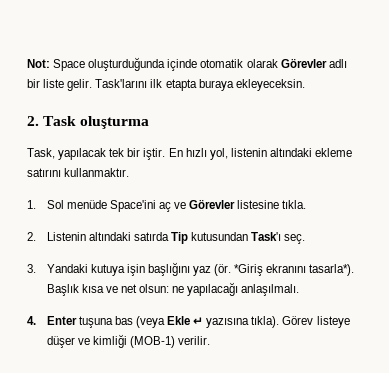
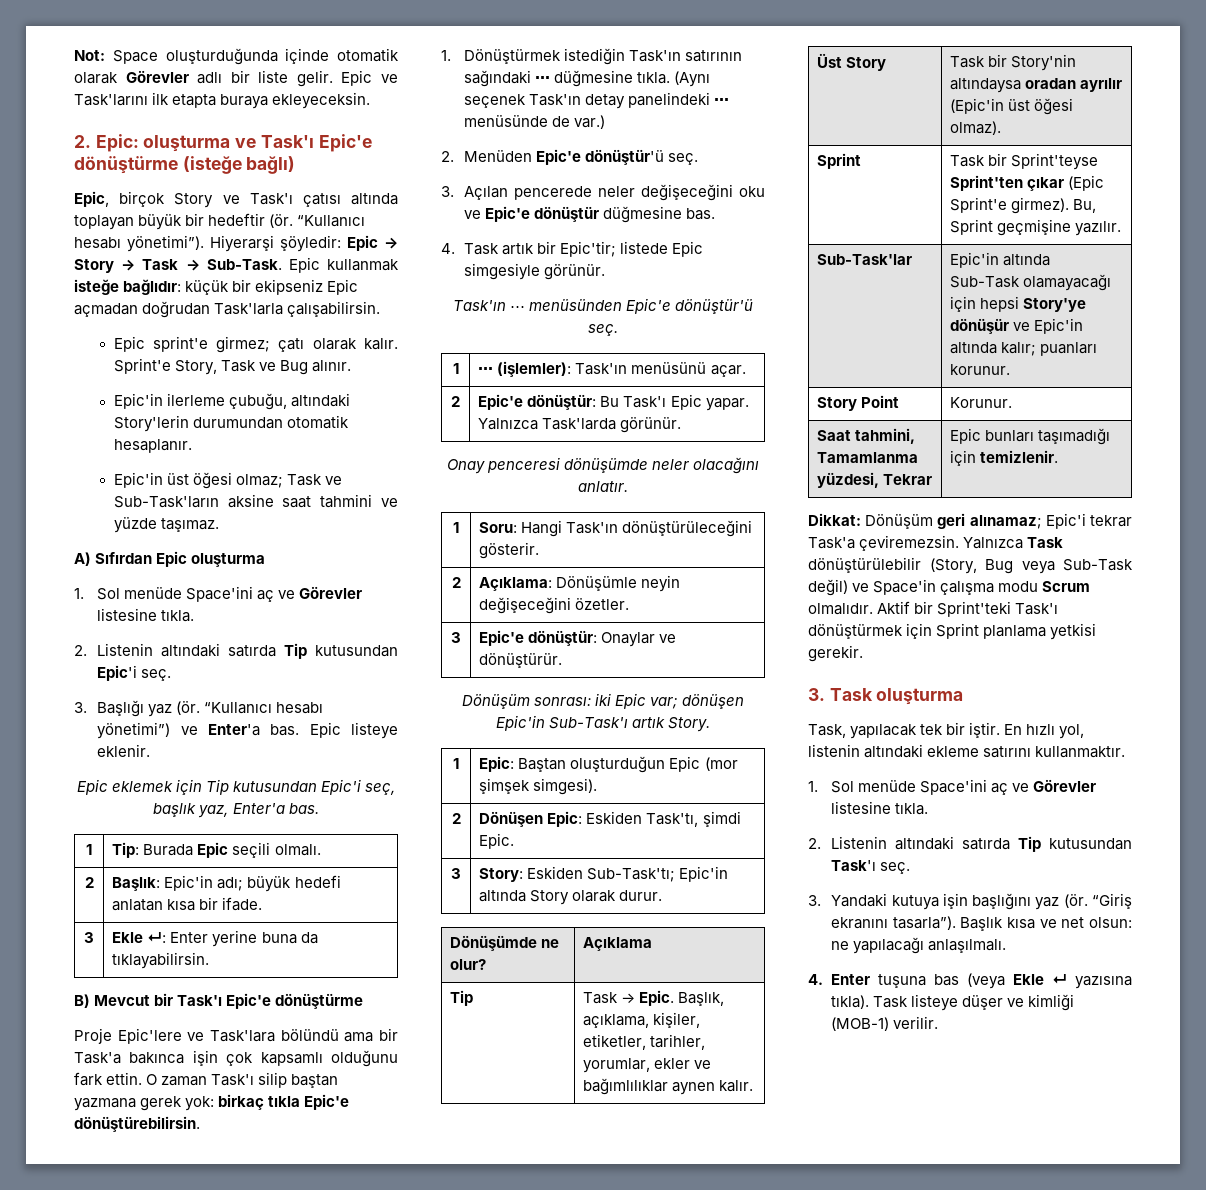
(93, 85) none -> [341,70,398,86] Epic ve
(39, 121) none -> [95,134,372,152] [74,156,296,174] [74,191,398,208] [74,213,366,230] [74,235,398,252] [74,257,399,273] [74,279,359,295] [74,301,381,318] [113,336,398,353] [113,358,351,375] [113,393,350,410] [113,415,349,432] [113,439,192,453] [113,472,342,489] [113,494,398,508] [113,517,219,533] [74,551,266,567] [74,586,363,602] [97,608,195,622] [74,643,398,659] [97,665,172,681] [74,700,324,717] [97,722,398,739] [97,744,151,757] [76,779,396,795] [153,803,319,818] [86,844,92,855] [112,842,321,858] [84,877,94,888] [112,875,341,892] [112,897,263,911] [84,932,94,943] [112,930,318,947] [112,952,210,969] [74,993,364,1009] [74,1028,398,1044] [74,1050,398,1067] [74,1072,339,1088] [74,1094,350,1111] [74,1116,200,1132] [441,48,743,65] [464,70,711,87] [464,92,730,109] [464,115,606,129] [441,149,699,165] [441,184,765,201] [464,206,716,223] [441,241,704,257] [464,263,606,280] [452,298,754,314] [588,324,618,336] [452,363,459,374] [478,361,746,377] [451,396,460,407] [478,394,749,411] [478,417,682,433] [446,457,760,474] [578,481,628,492] [453,522,459,533] [479,520,753,537] [479,542,540,559] [451,577,461,588] [479,575,681,592] [479,597,630,614] [451,632,461,643] [479,630,677,647] [479,653,563,668] [461,693,745,709] [495,715,711,732] [453,758,459,769] [479,756,738,773] [479,778,598,795] [451,813,461,824] [479,811,741,827] [479,833,515,849] [451,868,461,879] [479,866,729,882] [479,890,663,905] [450,935,560,951] [450,959,487,970] [583,937,653,951] [450,990,474,1006] [583,990,725,1006] [583,1012,701,1028] [583,1034,706,1050] [583,1058,712,1073] [583,1078,754,1095] [817,53,887,71] [950,54,1077,71] [950,78,1123,93] [950,98,1074,115] [950,121,1002,135] [817,153,862,169] [950,153,1099,170] [950,175,1105,191] [950,197,1097,214] [950,219,1122,236] [817,254,913,265] [950,252,1051,268] [950,274,1112,291] [950,296,1087,312] [950,318,1084,334] [950,342,1098,356] [950,364,1011,375] [817,395,900,411] [950,397,1013,408] [817,428,916,444] [817,452,919,463] [817,472,933,488] [950,428,1111,445] [950,450,1059,466] [808,513,1132,529] [808,535,1064,551] [808,557,1133,574] [808,579,1091,596] [808,601,1059,617] [808,623,1097,640] [808,645,863,662] [808,688,825,701] Epic: oluşturma ve Task'ı Epic'e dönüştürme (isteğe bağlı) // Epic, birçok Story ve Task'ı çatısı altında toplayan büyük bir hedeftir (ör. “Kullanıcı hesabı yönetimi”). Hiyerarşi şöyledir: Epic → Story → Task → Sub-Task. Epic kullanmak isteğe bağlıdır: küçük bir ekipseniz Epic açmadan doğrudan Task'larla çalışabilirsin. // Epic sprint'e girmez; çatı olarak kalır. Sprint'e Story, Task ve Bug alınır. // Epic'in ilerleme çubuğu, altındaki Story'lerin durumundan otomatik hesaplanır. // Epic'in üst öğesi olmaz; Task ve Sub-Task'ların aksine saat tahmini ve yüzde taşımaz. // A) Sıfırdan Epic oluşturma // 1. Sol menüde Space'ini aç ve Görevler listesine tıkla. // 2. Listenin altındaki satırda Tip kutusundan Epic'i seç. // 3. Başlığı yaz (ör. “Kullanıcı hesabı yönetimi”) ve Enter'a bas. Epic listeye eklenir. // Epic eklemek için Tip kutusundan Epic'i seç, başlık yaz, Enter'a bas. // 1 | Tip: Burada Epic seçili olmalı. // 2 | Başlık: Epic'in adı; büyük hedefi anlatan kısa bir ifade. // 3 | Ekle ↵: Enter yerine buna da tıklayabilirsin. // B) Mevcut bir Task'ı Epic'e dönüştürme // Proje Epic'lere ve Task'lara bölündü ama bir Task'a bakınca işin çok kapsamlı olduğunu fark ettin. O zaman Task'ı silip baştan yazmana gerek yok: birkaç tıkla Epic'e dönüştürebilirsin. // 1. Dönüştürmek istediğin Task'ın satırının sağındaki ⋯ düğmesine tıkla. (Aynı seçenek Task'ın detay panelindeki ⋯ menüsünde de var.) // 2. Menüden Epic'e dönüştür'ü seç. // 3. Açılan pencerede neler değişeceğini oku ve Epic'e dönüştür düğmesine bas. // 4. Task artık bir Epic'tir; listede Epic simgesiyle görünür. // Task'ın ⋯ menüsünden Epic'e dönüştür'ü seç. // 1 | ⋯ (işlemler): Task'ın menüsünü açar. // 2 | Epic'e dönüştür: Bu Task'ı Epic yapar. Yalnızca Task'larda görünür. // Onay penceresi dönüşümde neler olacağını anlatır. // 1 | Soru: Hangi Task'ın dönüştürüleceğini gösterir. // 2 | Açıklama: Dönüşümle neyin değişeceğini özetler. // 3 | Epic'e dönüştür: Onaylar ve dönüştürür. // Dönüşüm sonrası: iki Epic var; dönüşen Epic'in Sub-Task'ı artık Story. // 1 | Epic: Baştan oluşturduğun Epic (mor şimşek simgesi). // 2 | Dönüşen Epic: Eskiden Task'tı, şimdi Epic. // 3 | Story: Eskiden Sub-Task'tı; Epic'in altında Story olarak durur. // Dönüşümde ne olur? | Açıklama // Tip | Task → Epic. Başlık, açıklama, kişiler, etiketler, tarihler, yorumlar, ekler ve bağımlılıklar aynen kalır. // Üst Story | Task bir Story'nin altındaysa oradan ayrılır (Epic'in üst öğesi olmaz). // Sprint | Task bir Sprint'teyse Sprint'ten çıkar (Epic Sprint'e girmez). Bu, Sprint geçmişine yazılır. // Sub-Task'lar | Epic'in altında Sub-Task olamayacağı için hepsi Story'ye dönüşür ve Epic'in altında kalır; puanları korunur. // Story Point | Korunur. // Saat tahmini, Tamamlanma yüzdesi, Tekrar | Epic bunları taşımadığı için temizlenir. // Dikkat: Dönüşüm geri alınamaz; Epic'i tekrar Task'a çeviremezsin. Yalnızca Task dönüştürülebilir (Story, Bug veya Sub-Task değil) ve Space'in çalışma modu Scrum olmalıdır. Aktif bir Sprint'teki Task'ı dönüştürmek için Sprint planlama yetkisi gerekir. // 3.
[234,264,355,276] *Giriş ekranını tasarla*). -> [1092,893,1132,909] [831,916,956,930] “Giriş ekranını tasarla”).
[282,316,314,325] Görev -> [873,996,909,1008] Task

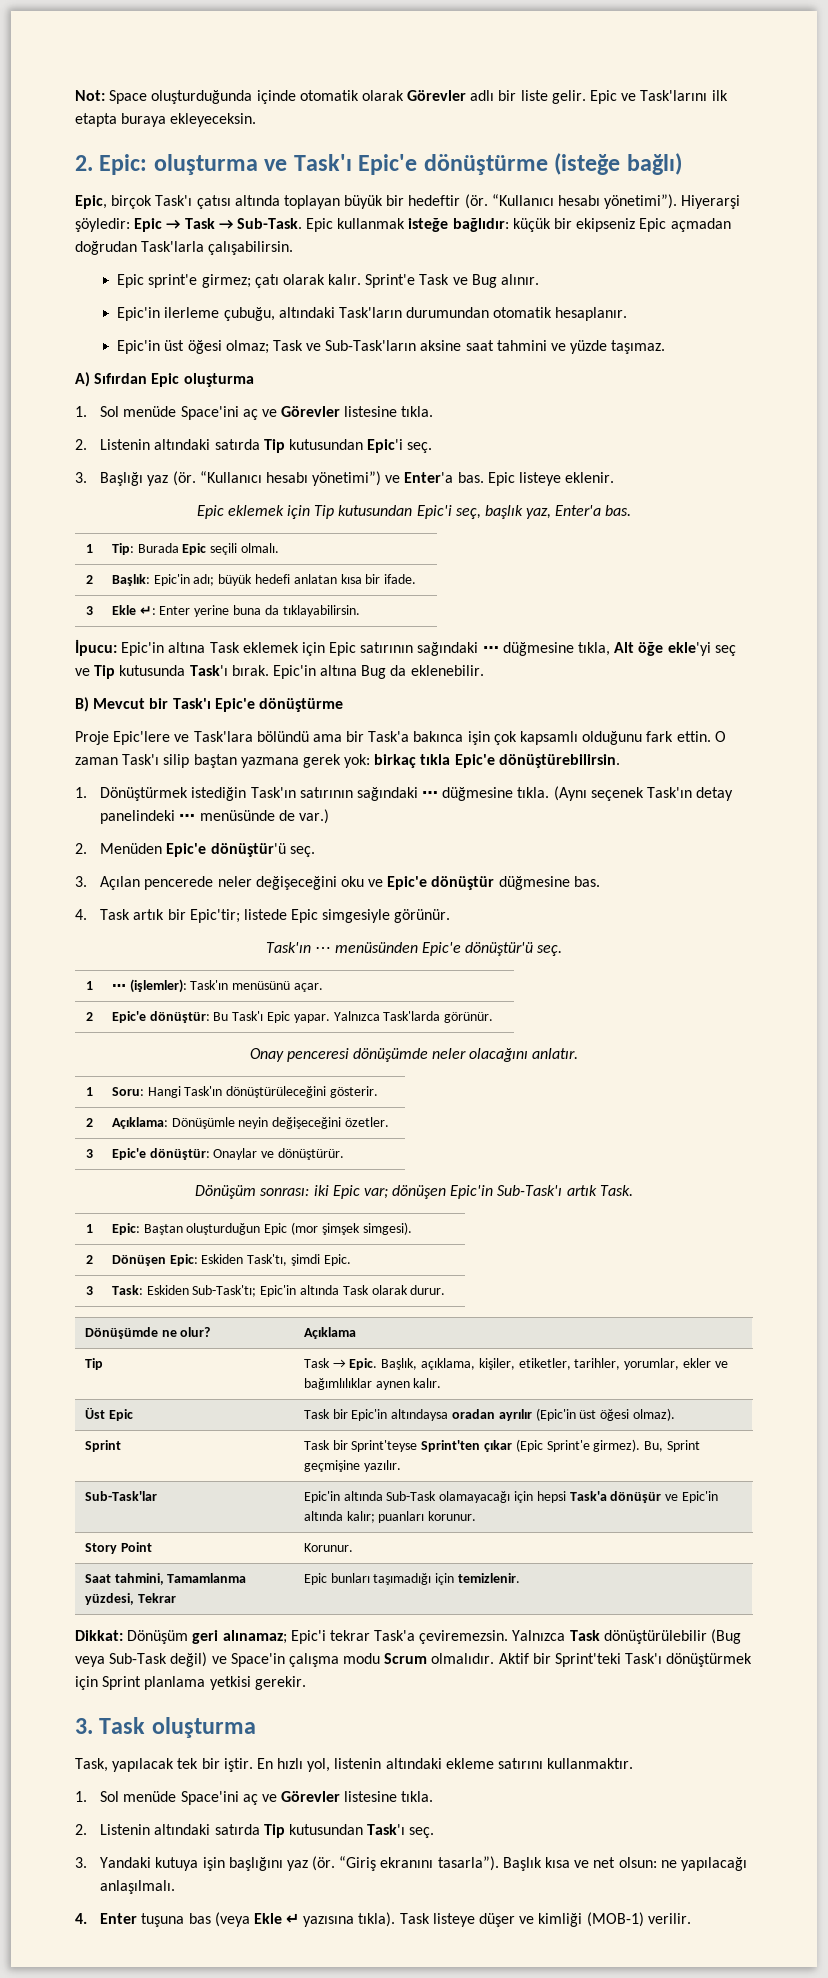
[174,193,240,208] Story ve -> (153, 202) none
[74,259,136,273] Story → -> (182, 224) none
[174,360,217,375] Story, -> (416, 281) none
[113,415,189,432] Story'lerin -> [338,307,402,318] Task'ların
(210, 960) none -> [75,639,736,656] [75,665,484,679] // İpucu: Epic'in altına Task eklemek için Epic satırının sağındaki ⋯ düğmesine tıkla, Alt öğe ekle'yi seç ve Tip kutusunda Task'ı bırak. Epic'in altına Bug da eklenebilir.
[668,717,711,732] Story. -> [599,1185,633,1196] Task.
[479,868,524,882] Story: -> [111,1285,143,1295] Task:
[530,890,570,905] Story -> [342,1285,369,1295] Task
[846,57,887,71] [950,54,1077,71] Story | Task bir Story'nin -> [108,1409,133,1421] [303,1409,388,1421] Epic | Task bir Epic'in
[1023,298,1087,312] Story'ye -> [569,1491,607,1501] Task'a
[929,558,1013,574] (Story, Bug -> [711,1629,742,1644] (Bug

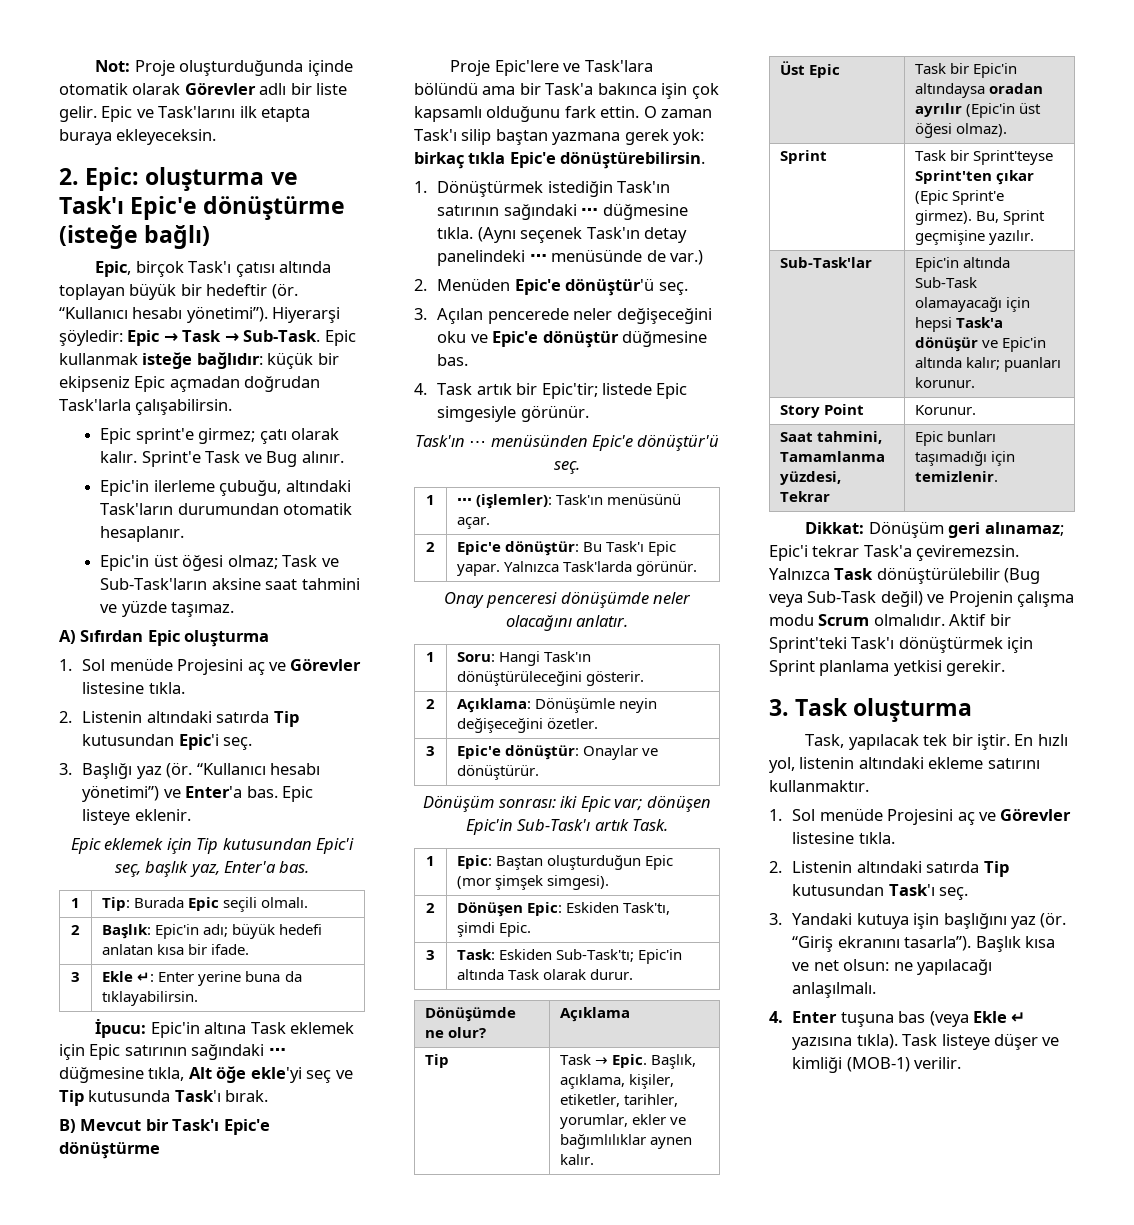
[109,90,148,104] Space -> [134,60,175,76] Proje
[180,406,239,420] Space'ini -> [177,659,244,675] Projesini
[272,665,484,679] Epic'in altına Bug da eklenebilir. -> (269, 1096) none
[230,1653,285,1667] Space'in -> [948,591,1013,607] Projenin
[180,1791,239,1805] Space'ini -> [887,809,954,825] Projesini

